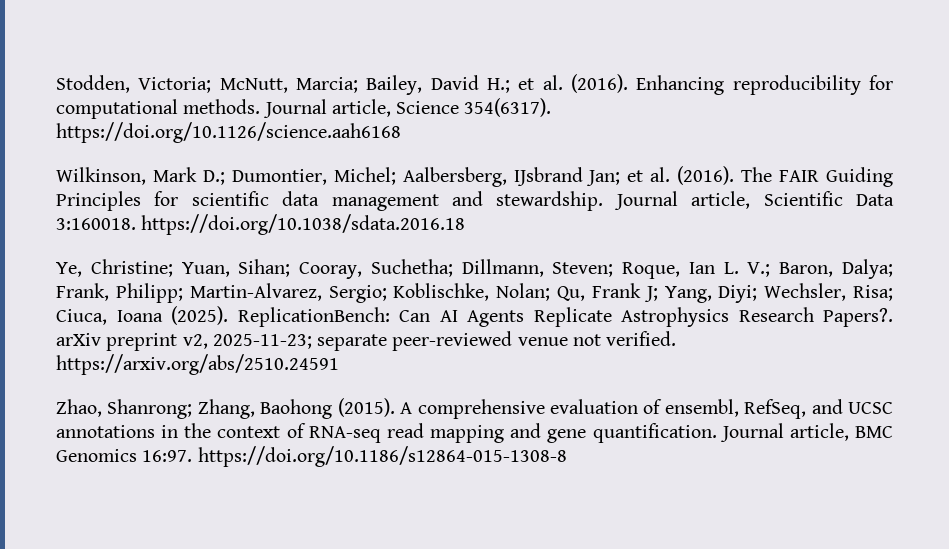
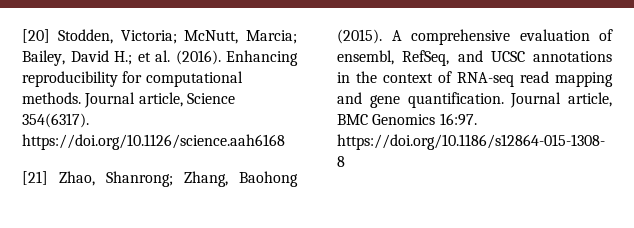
(56, 84) none -> [22,29,50,43] [20]
[56,166,893,187] [56,191,894,211] [56,214,466,235] [56,259,893,279] [56,283,894,303] [56,306,893,327] [56,331,677,351] [56,354,339,375] Wilkinson, Mark D.; Dumontier, Michel; Aalbersberg, IJsbrand Jan; et al. (2016). The FAIR Guiding Principles for scientific data management and stewardship. Journal article, Scientific Data 3:160018. https://doi.org/10.1038/sdata.2016.18 // Ye, Christine; Yuan, Sihan; Cooray, Suchetha; Dillmann, Steven; Roque, Ian L. V.; Baron, Dalya; Frank, Philipp; Martin-Alvarez, Sergio; Koblischke, Nolan; Qu, Frank J; Yang, Diyi; Wechsler, Risa; Ciuca, Ioana (2025). ReplicationBench: Can AI Agents Replicate Astrophysics Research Papers?. arXiv preprint v2, 2025-11-23; separate peer-reviewed venue not verified. https://arxiv.org/abs/2510.24591 // -> [22,171,48,185] [21]

